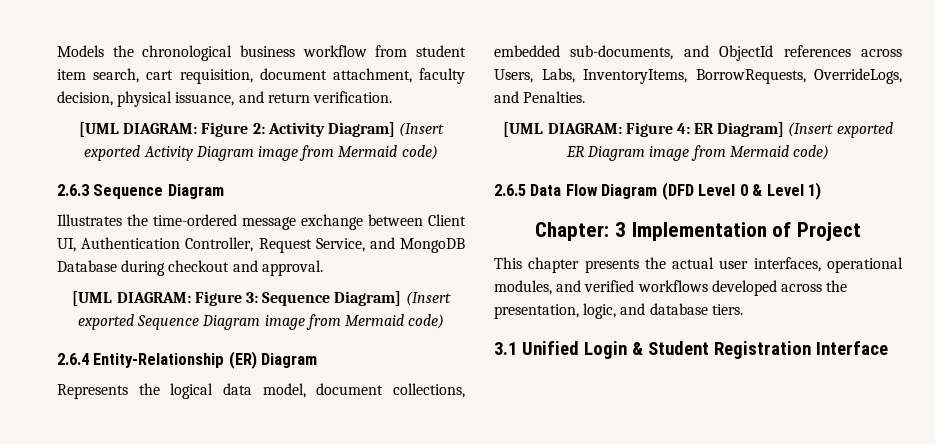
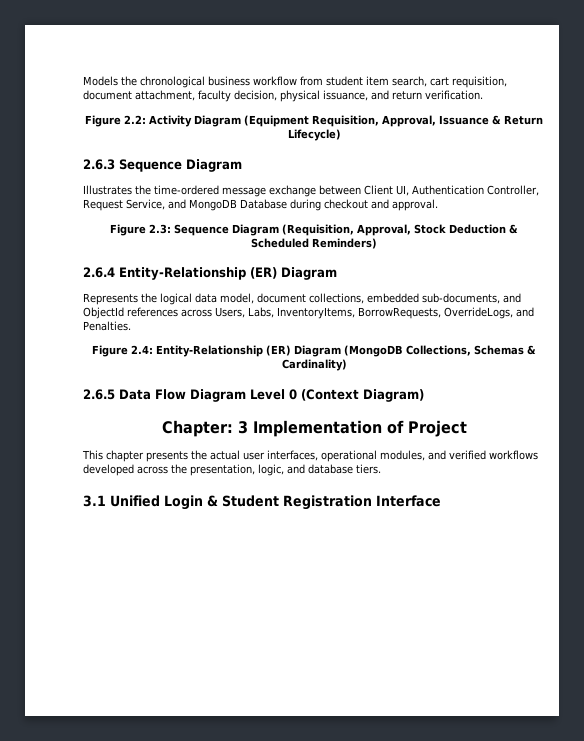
[78,122,445,137] [84,145,438,161] [UML DIAGRAM: Figure 2: Activity Diagram] (Insert exported Activity Diagram image from Mermaid code) -> [85,115,543,127] [287,129,341,141] Figure 2.2: Activity Diagram (Equipment Requisition, Approval, Issuance & Return Lifecycle)
[72,291,451,306] [77,314,445,330] [UML DIAGRAM: Figure 3: Sequence Diagram] (Insert exported Sequence Diagram image from Mermaid code) -> [110,224,518,236] [251,238,377,249] Figure 2.3: Sequence Diagram (Requisition, Approval, Stock Deduction & Scheduled Reminders)
[503,122,893,138] [566,145,829,161] [UML DIAGRAM: Figure 4: ER Diagram] (Insert exported ER Diagram image from Mermaid code) -> [92,345,536,357] [281,359,347,371] Figure 2.4: Entity-Relationship (ER) Diagram (MongoDB Collections, Schemas & Cardinality)
[661,182,694,200] (DFD -> (246, 395) none
[752,182,822,200] & Level 1) -> [301,389,424,402] (Context Diagram)

